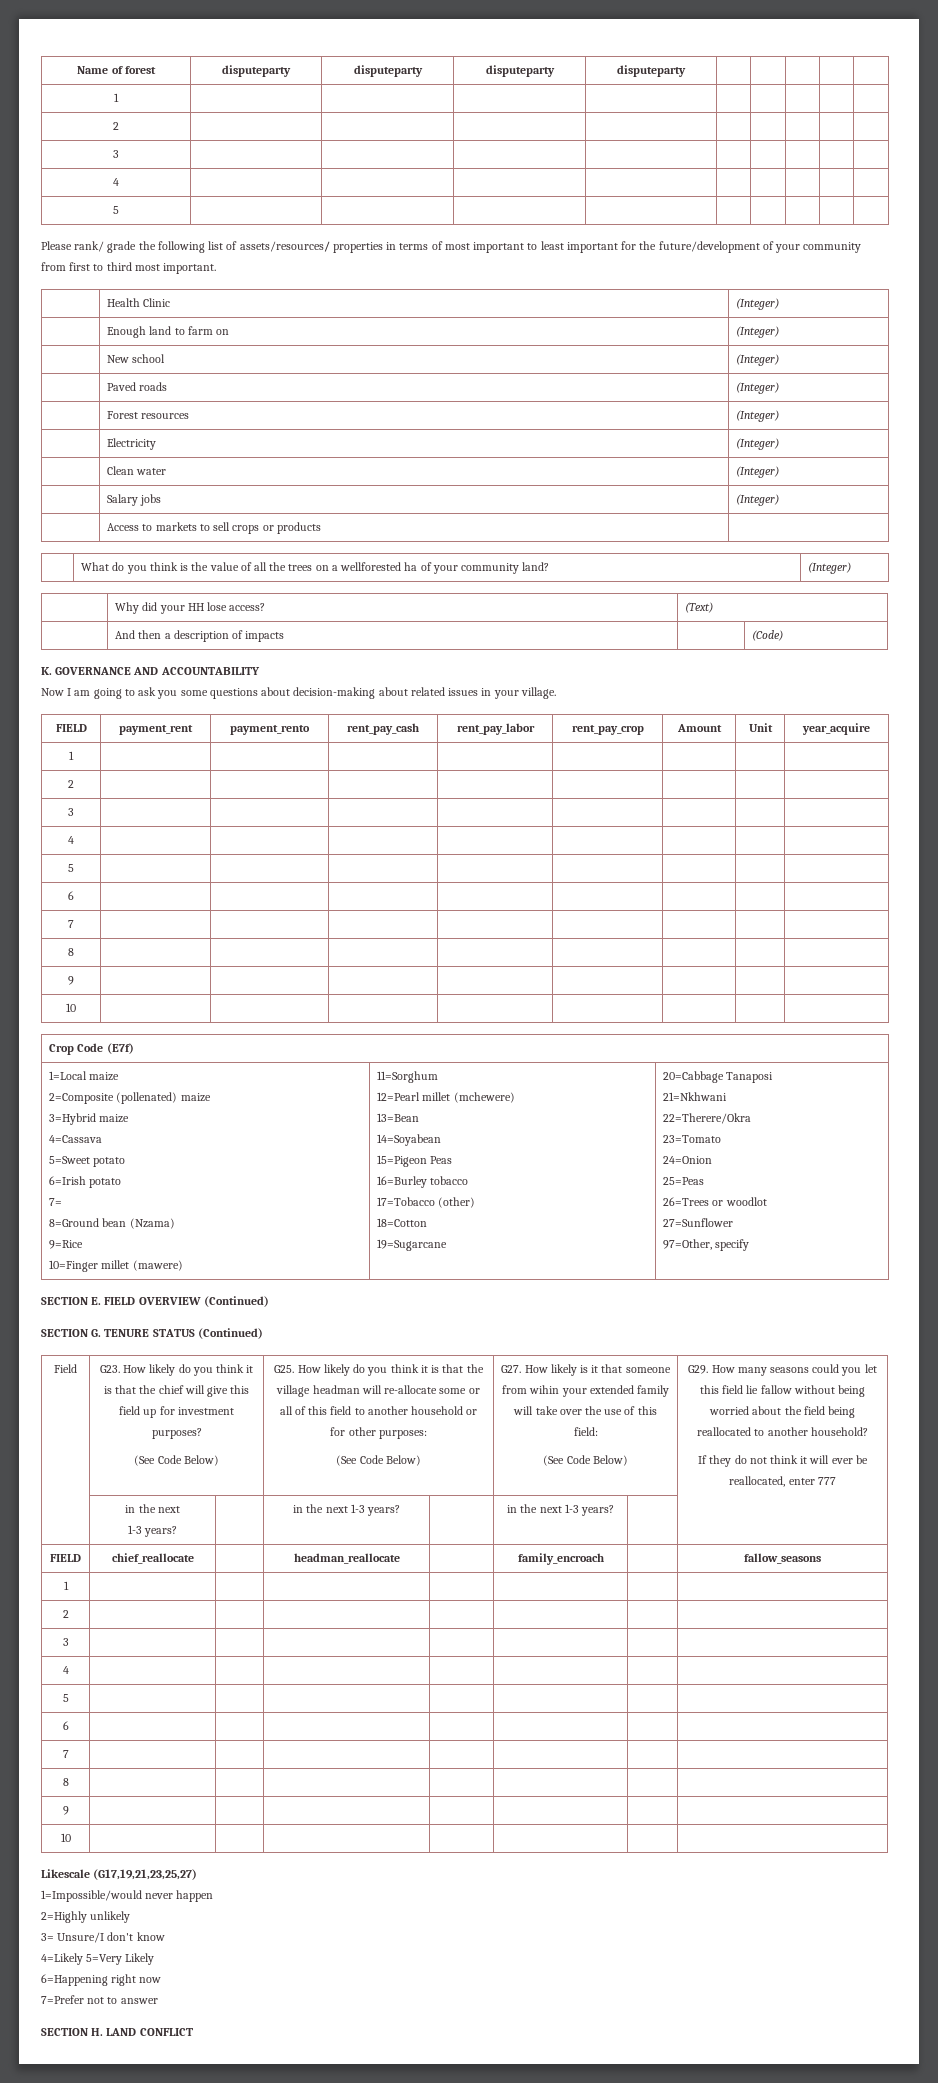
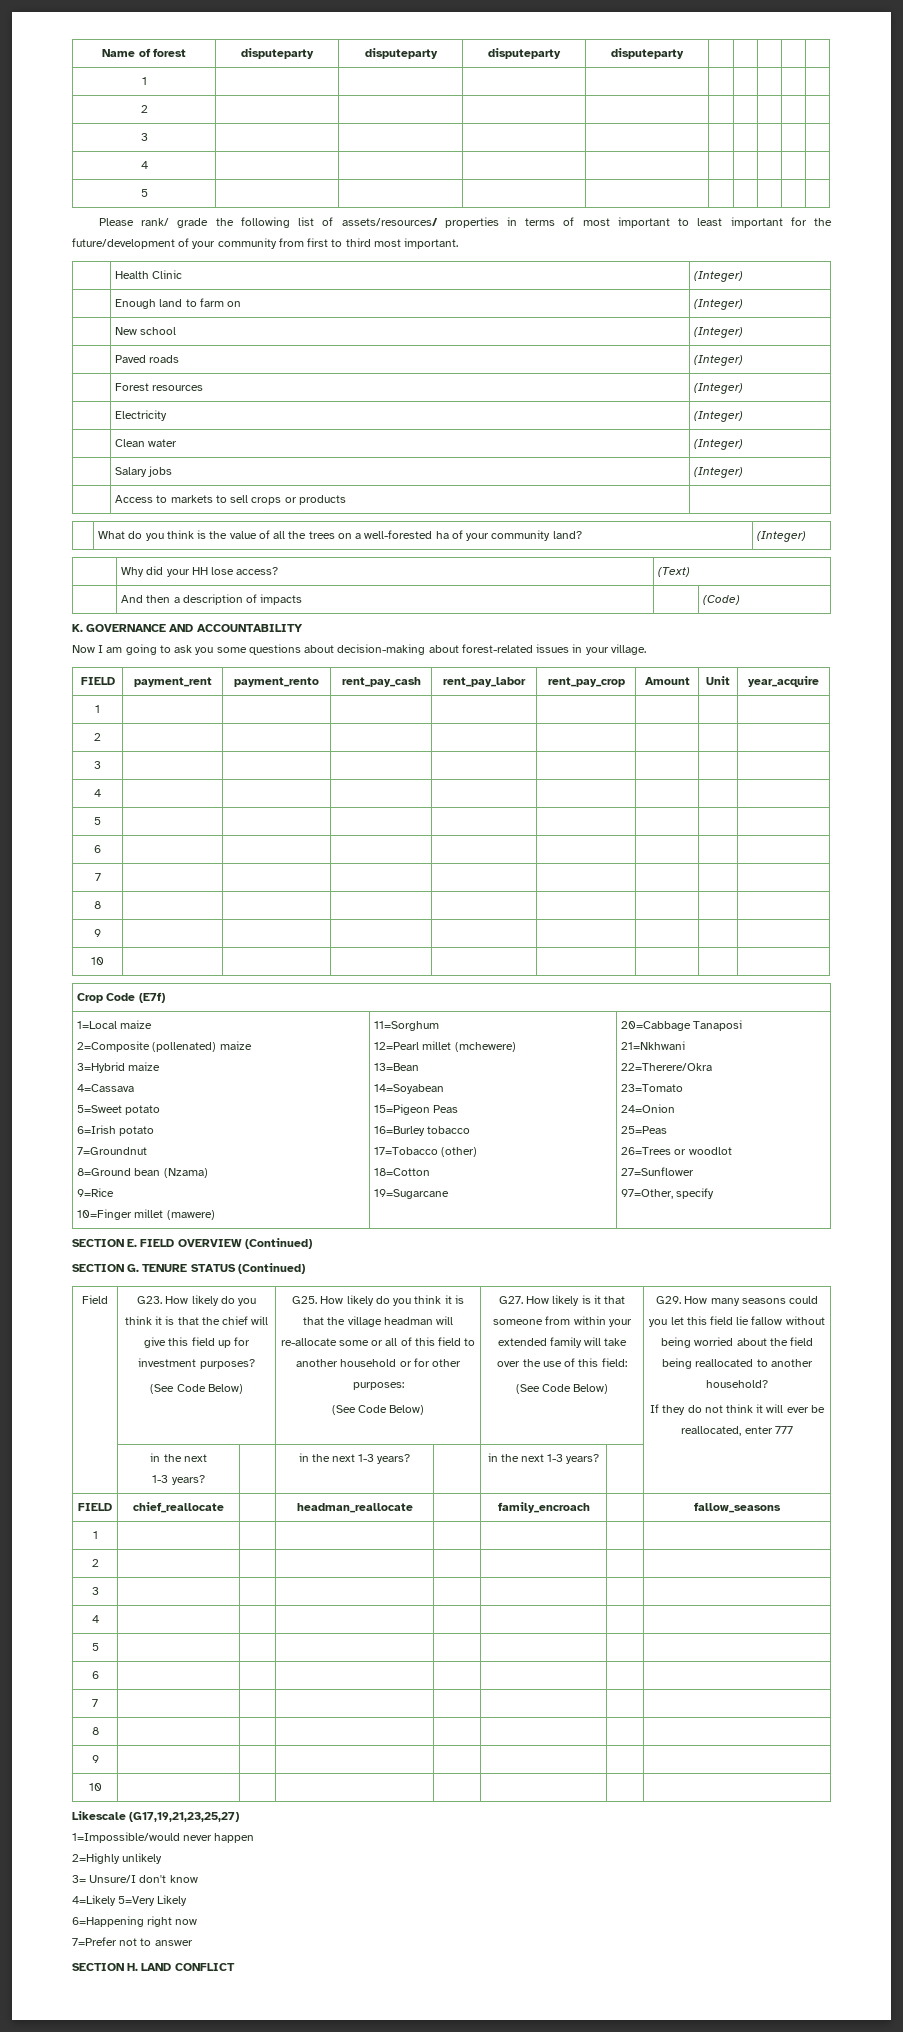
[340,562,402,571] wellforested -> [364,530,433,539] well-forested
[410,687,445,696] related -> [461,644,533,653] forest-related
[49,1198,63,1206] 7= -> [77,1147,148,1155] 7=Groundnut
[529,1385,560,1394] wihin -> [573,1316,606,1325] within

